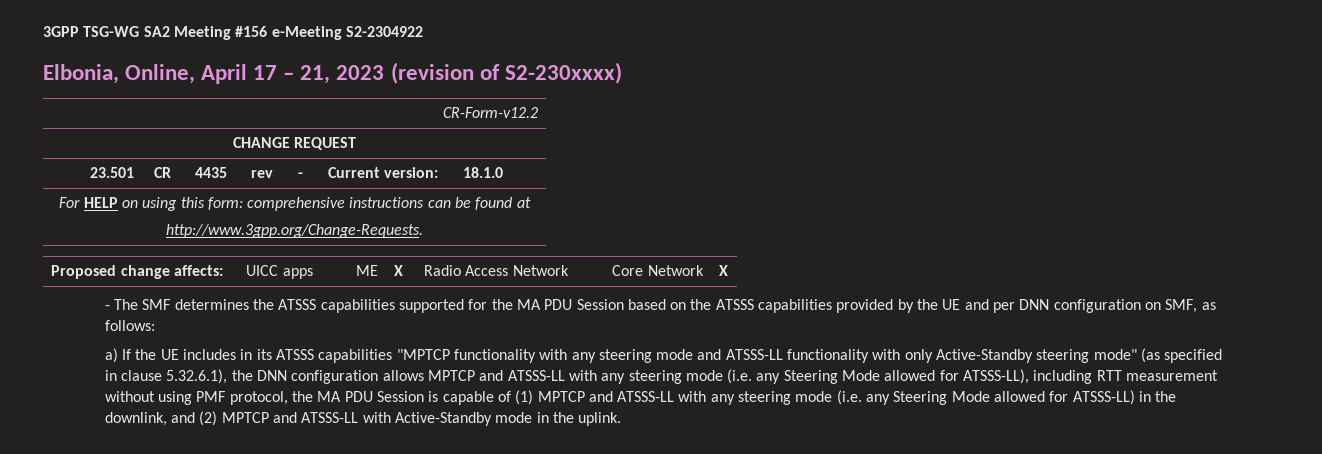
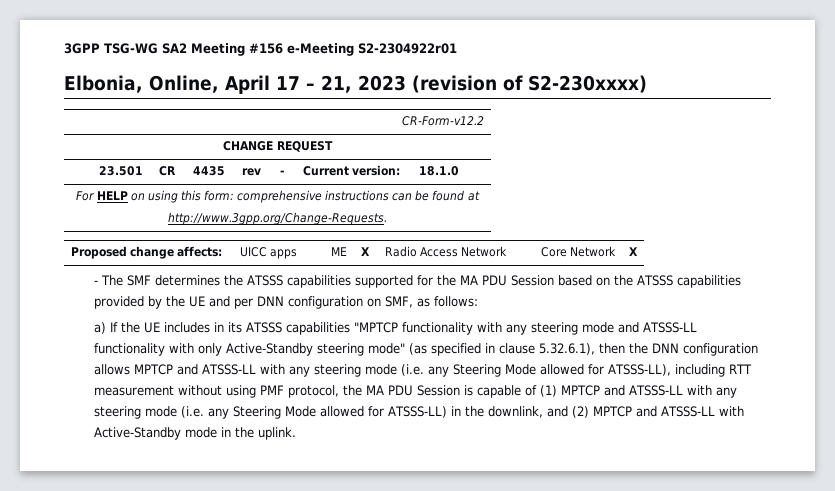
[345,26,423,37] S2-2304922 -> [358,43,457,54] S2-2304922r01
(228, 376) none -> [598,343,625,354] then

